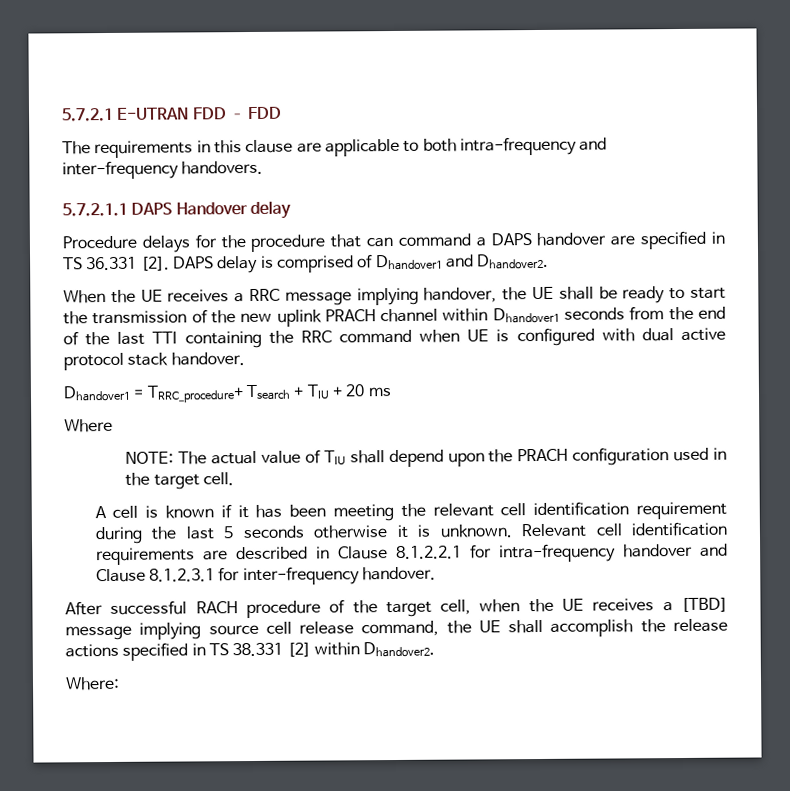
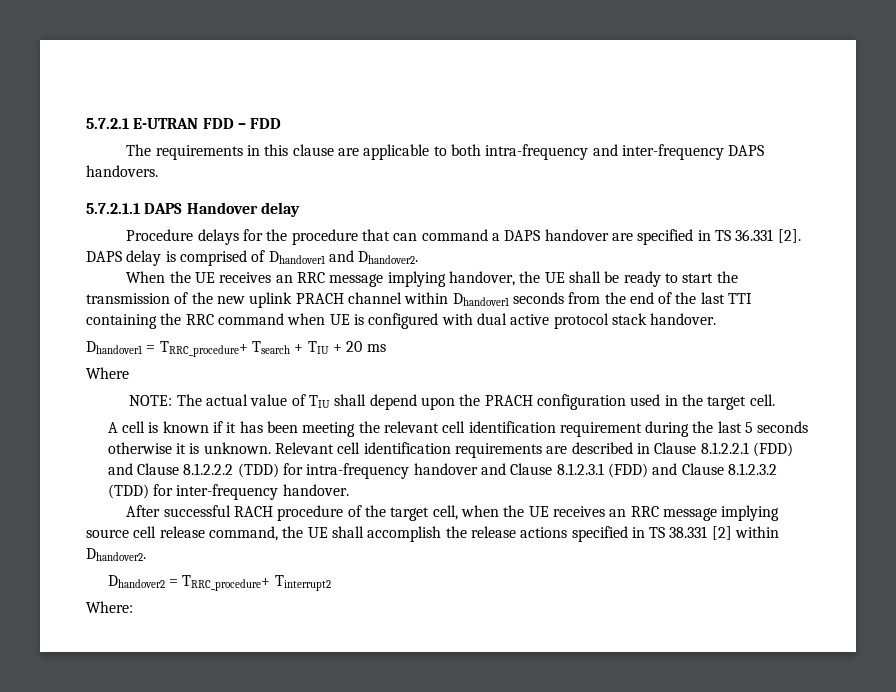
(179, 170) none -> [728,145,765,156] DAPS
[234,293,245,303] a -> [275,275,293,283] an
(462, 552) none -> [752,442,793,457] [107,463,279,478] (FDD) and Clause 8.1.2.2.2 (TDD)
(215, 575) none -> [607,463,777,478] [107,484,149,499] (FDD) and Clause 8.1.2.3.2 (TDD)
[662,597,728,613] a [TBD] -> [609,506,659,517] an RRC
(436, 649) none -> [107,575,331,591] // Dhandover2 = TRRC_procedure+ Tinterrupt2

